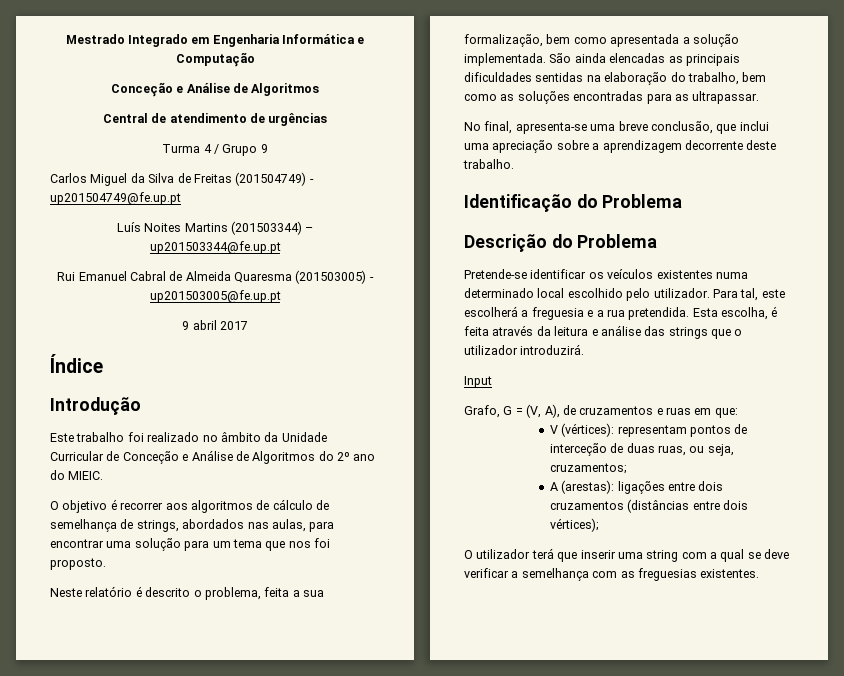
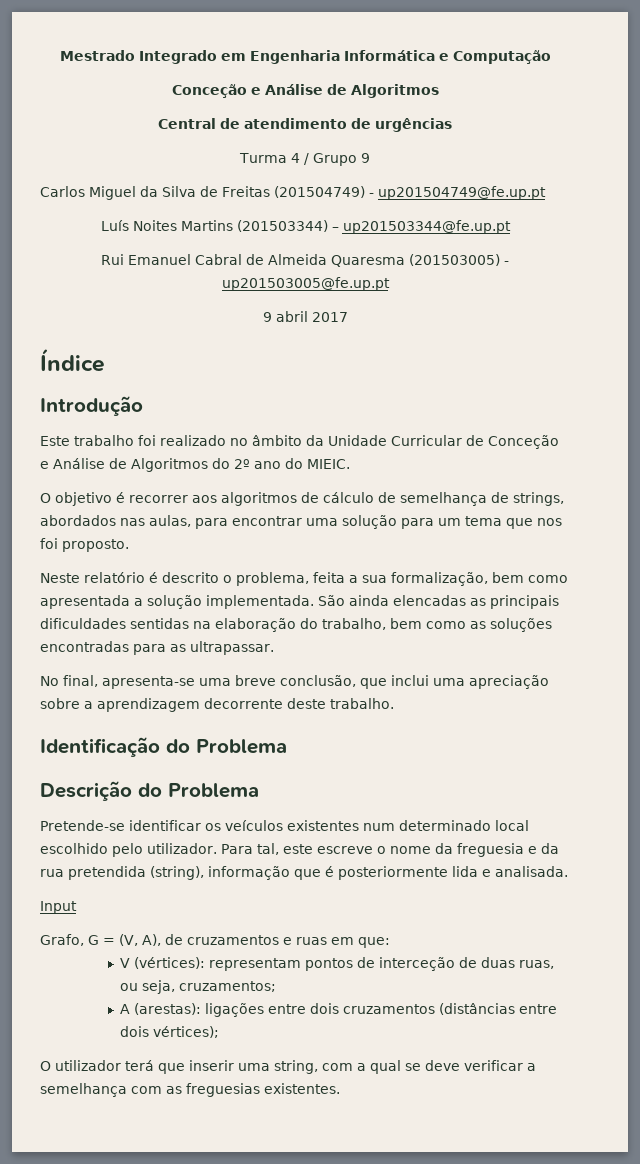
[715,272,748,279] numa -> [363,823,395,831] num
[464,306,778,320] [464,325,743,339] [464,344,585,355] escolherá a freguesia e a rua pretendida. Esta escolha, é feita através da leitura e análise das strings que o utilizador introduzirá. -> [316,843,559,857] [40,866,568,880] escreve o nome da freguesia e da rua pretendida (string), informação que é posteriormente lida e analisada.
[646,550,679,562] string -> [274,1060,318,1074] string,

